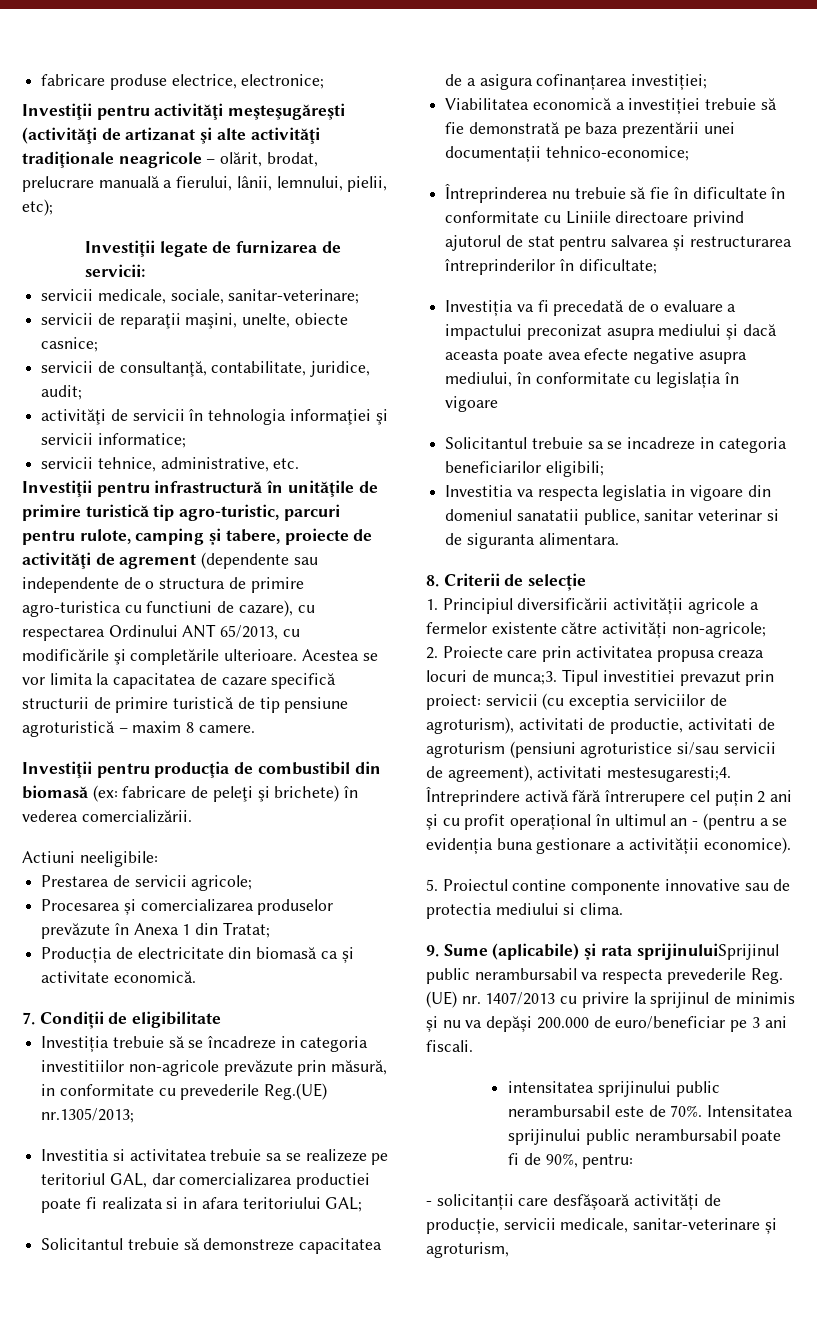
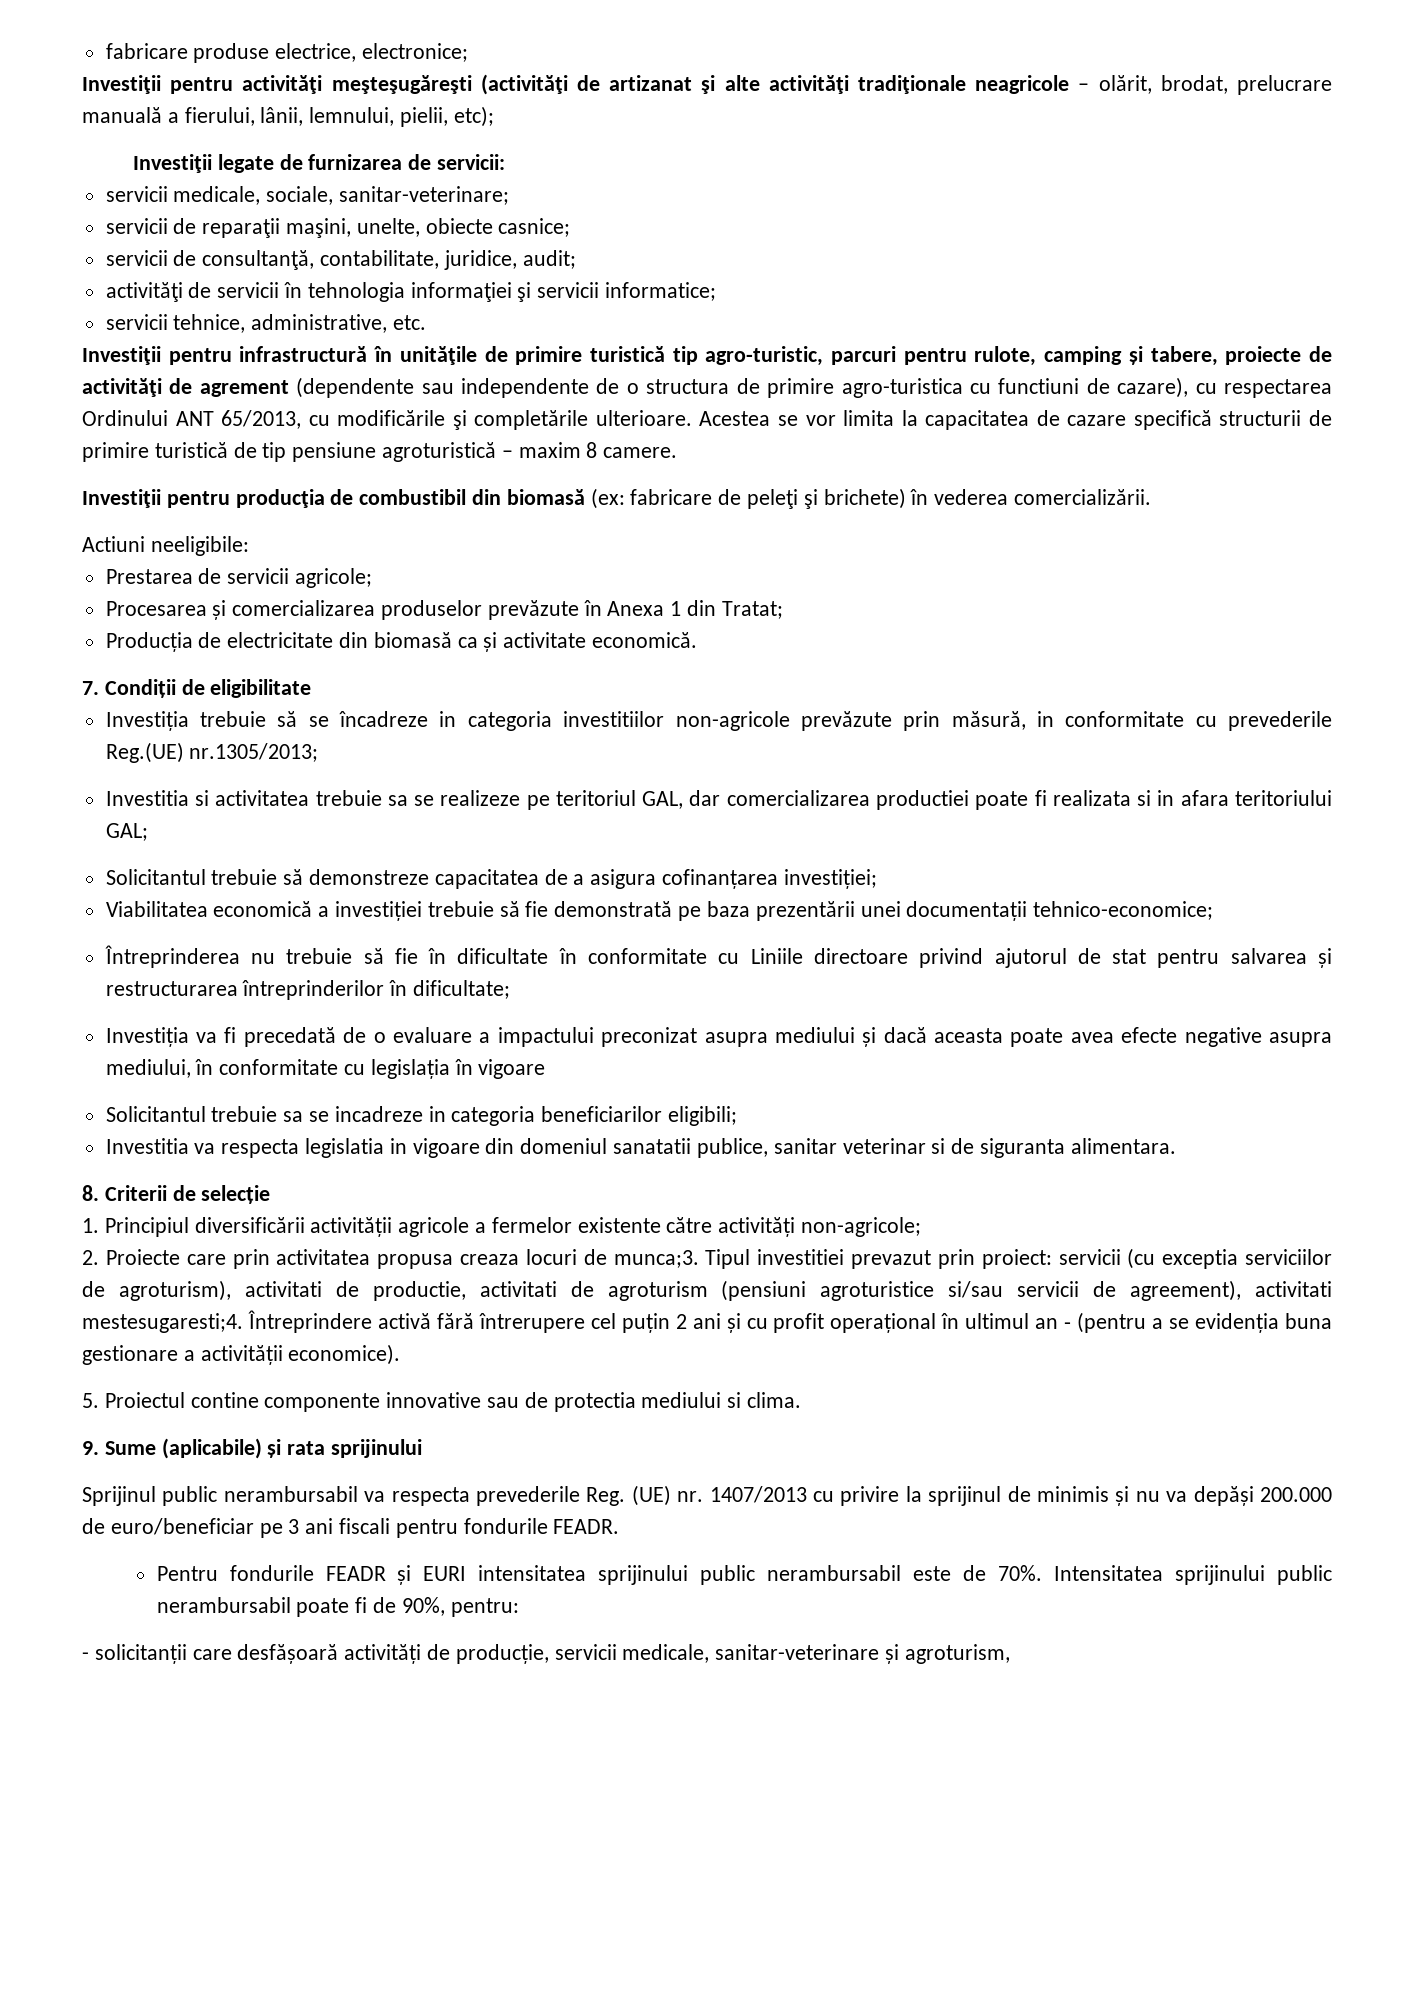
[636,943,779,960] sprijinuluiSprijinul -> [331,1439,423,1458] [82,1486,156,1506] sprijinului // Sprijinul
[426,1040,473,1052] fiscali. // -> [339,1518,620,1538] [156,1565,467,1585] fiscali pentru fondurile FEADR. // Pentru fondurile FEADR și EURI

